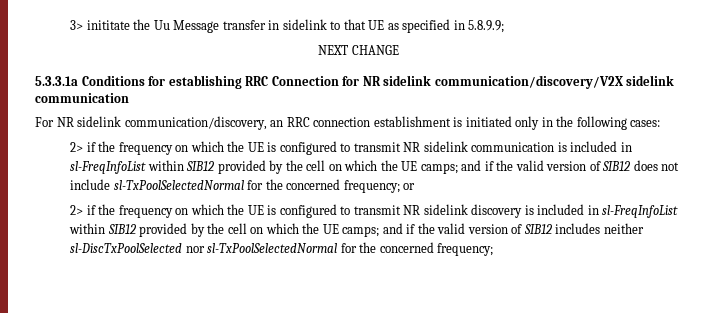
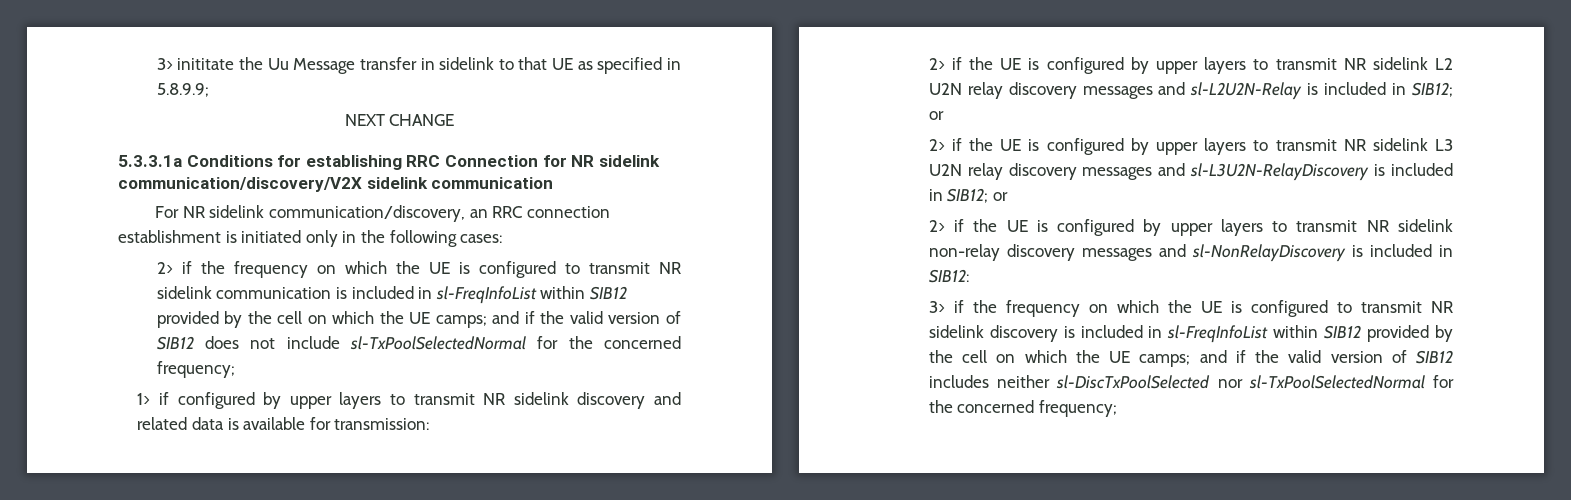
[403,183,416,190] [70,205,84,215] or // 2> -> [137,392,681,409] [137,417,430,430] [928,57,1453,74] [928,82,1453,100] [928,111,944,120] [928,138,1453,155] [928,163,1453,181] [928,188,1008,203] [928,219,1453,236] [928,244,1453,262] [928,269,969,283] [928,301,945,313] // 1> if configured by upper layers to transmit NR sidelink discovery and related data is available for transmission: // 2> if the UE is configured by upper layers to transmit NR sidelink L2 U2N relay discovery messages and sl-L2U2N-Relay is included in SIB12; or // 2> if the UE is configured by upper layers to transmit NR sidelink L3 U2N relay discovery messages and sl-L3U2N-RelayDiscovery is included in SIB12; or // 2> if the UE is configured by upper layers to transmit NR sidelink non-relay discovery messages and sl-NonRelayDiscovery is included in SIB12: // 3>

